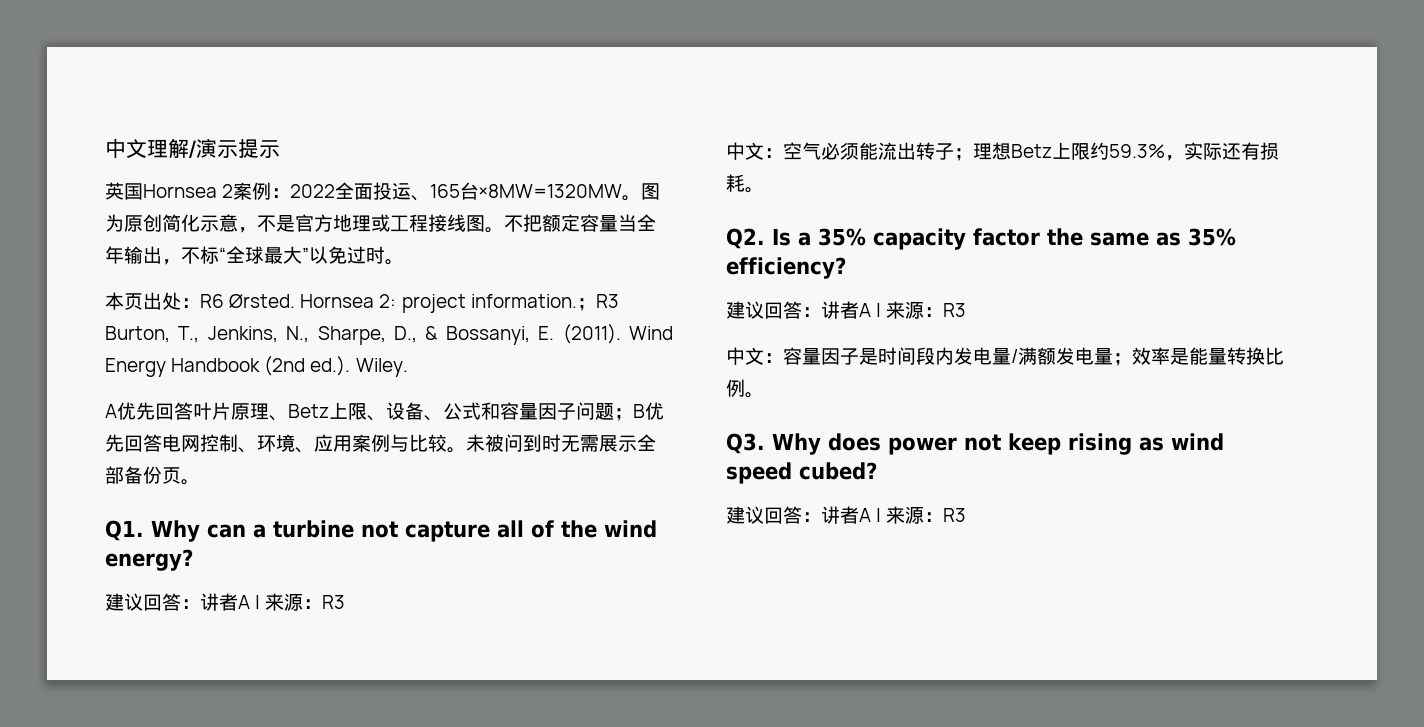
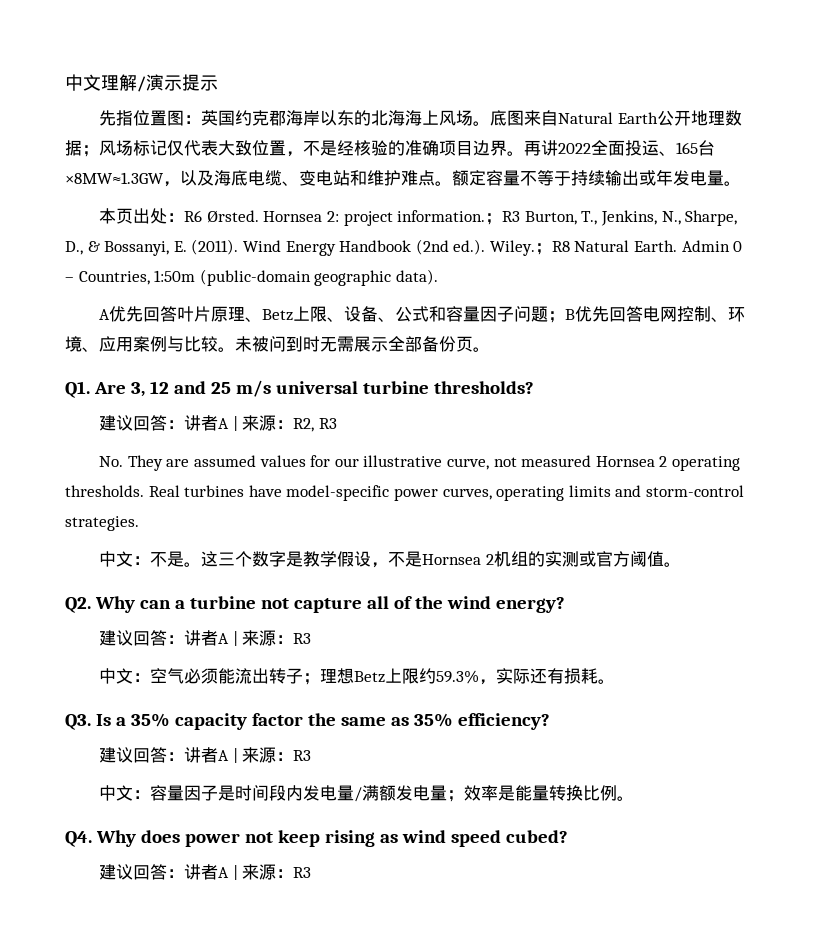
[105,182,291,200] 英国Hornsea 2案例： -> [99,110,742,126] [65,140,558,157] 先指位置图：英国约克郡海岸以东的北海海上风场。底图来自Natural Earth公开地理数据；风场标记仅代表大致位置，不是经核验的准确项目边界。再讲
[479,183,661,201] [105,214,656,233] [105,246,385,265] ×8MW=1320MW。图为原创简化示意，不是官方地理或工程接线图。不把额定容量当全年输出，不标“全球最大”以免过时 -> [65,169,724,187] ×8MW≈1.3GW，以及海底电缆、变电站和维护难点。额定容量不等于持续输出或年发电量
(408, 367) none -> [534,240,743,255] [65,269,438,286] ；R8 Natural Earth. Admin 0 – Countries, 1:50m (public-domain geographic data).
(144, 530) none -> [93,380,534,397] [99,415,338,432] [99,455,740,471] [65,485,744,501] [65,516,139,531] [99,551,681,568] [65,597,91,613] Are 3, 12 and 25 m/s universal turbine thresholds? // 建议回答：讲者A | 来源：R2, R3 // No. They are assumed values for our illustrative curve, not measured Hornsea 2 operating thresholds. Real turbines have model-specific power curves, operating limits and storm-control strategies. // 中文：不是。这三个数字是教学假设，不是Hornsea 2机组的实测或官方阈值。 // Q2.
[726,228,765,249] Q2. -> [65,714,91,730] Q3.
[726,433,765,454] Q3. -> [65,831,92,847] Q4.

